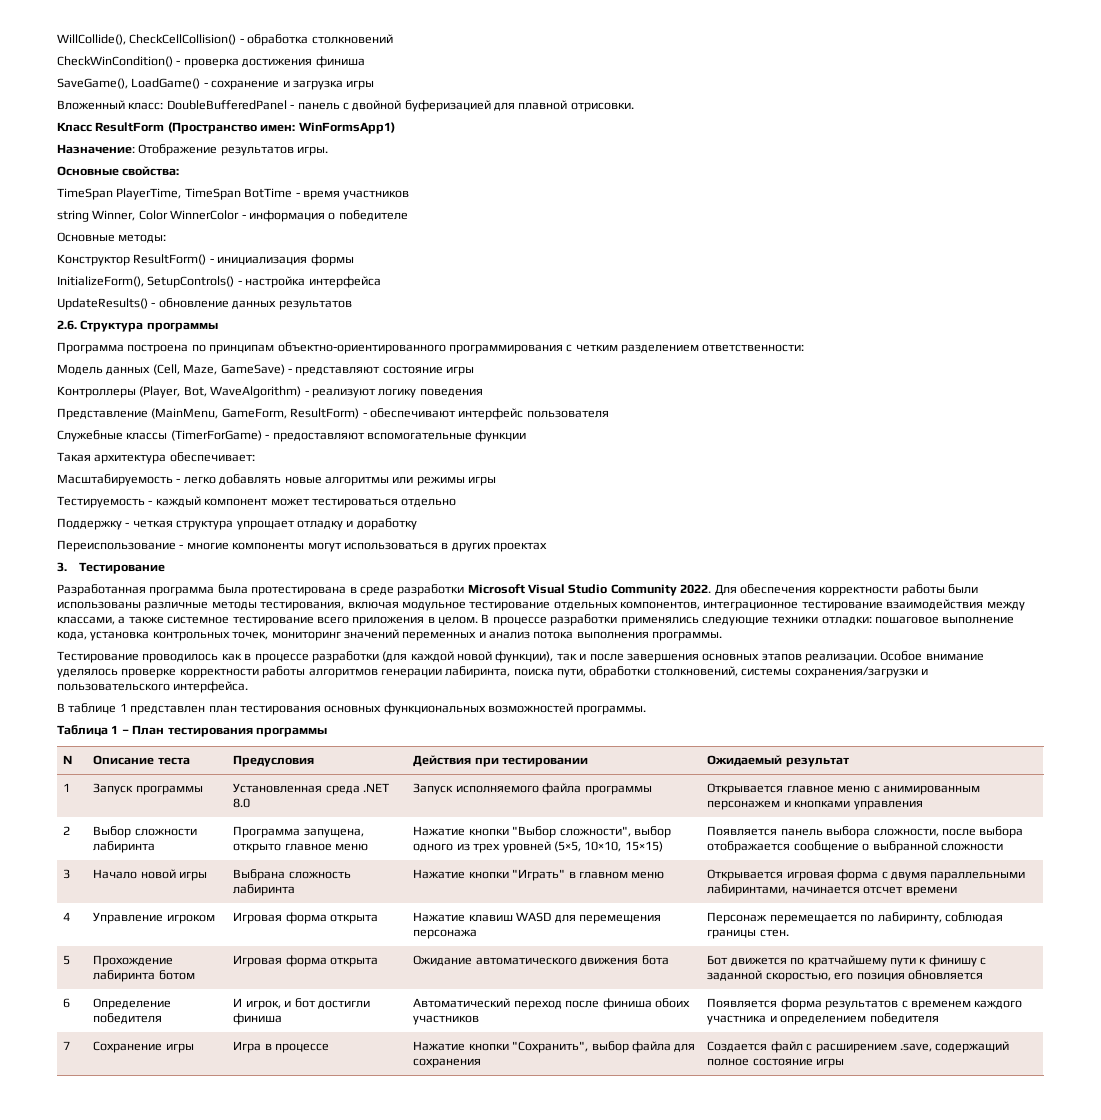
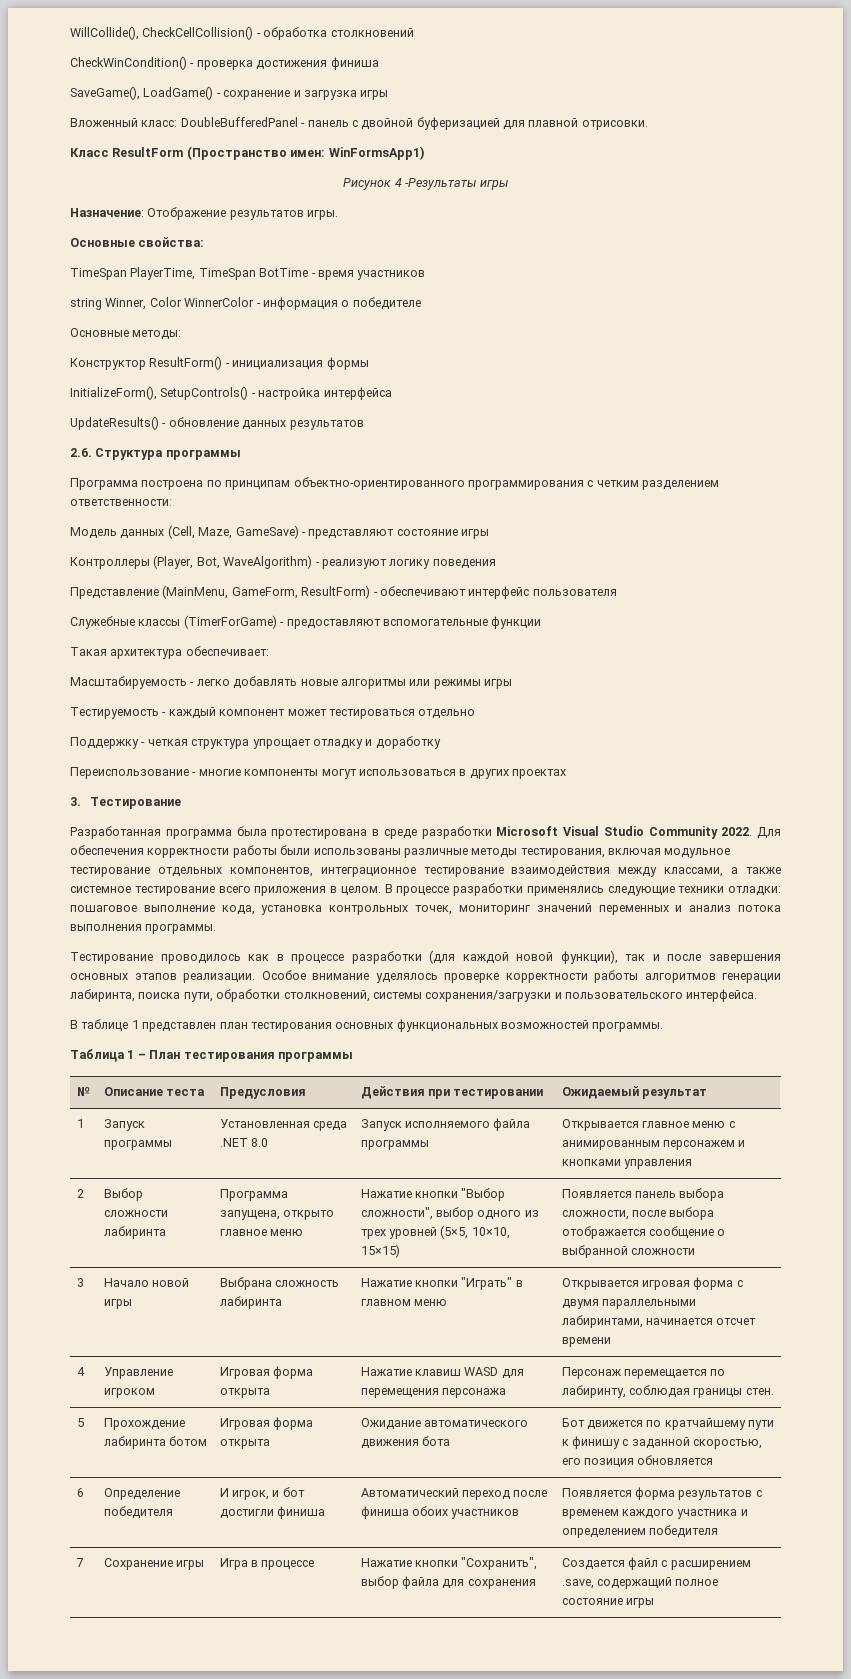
(395, 128) none -> [343,178,508,190] // Рисунок 4 -Результаты игры

